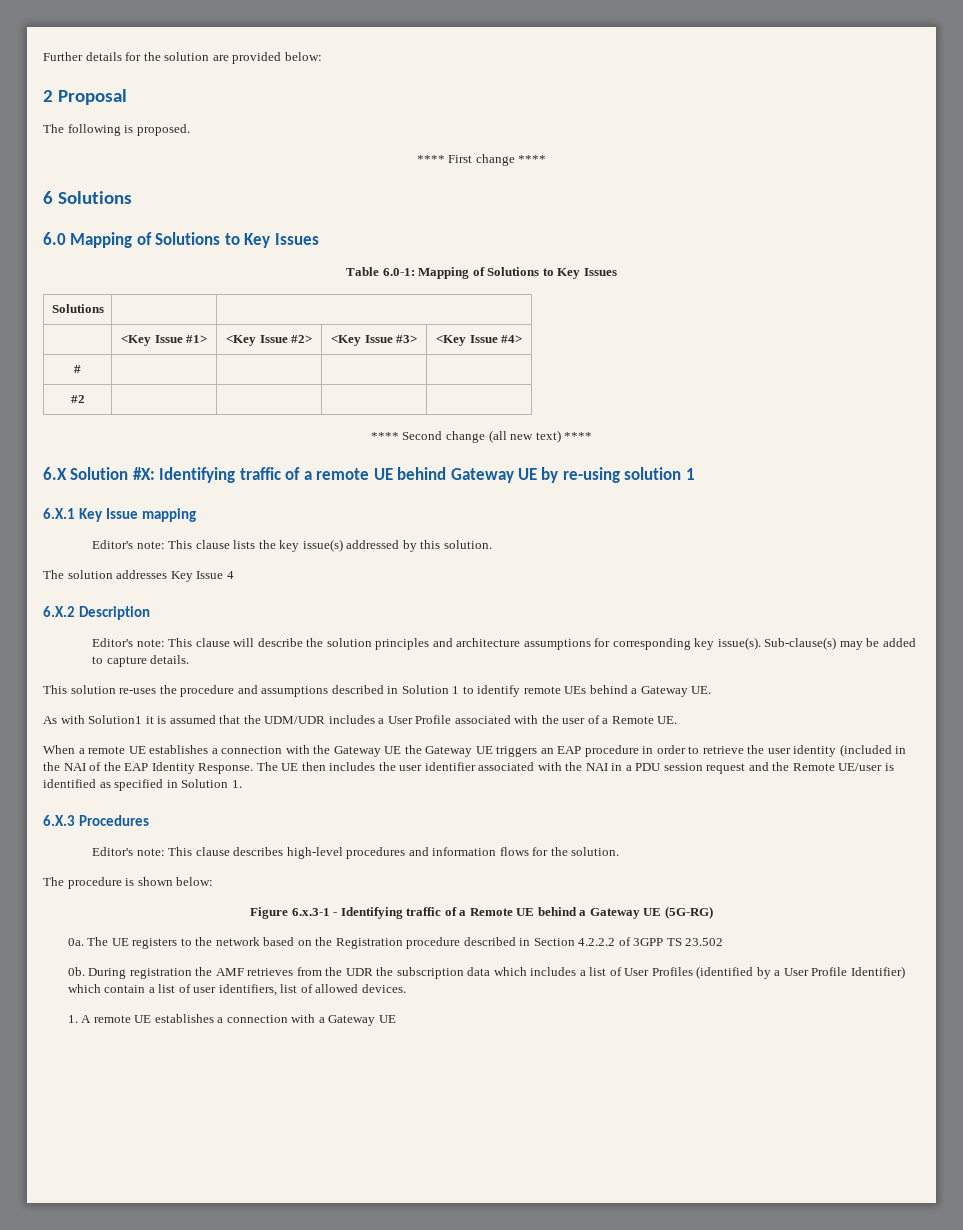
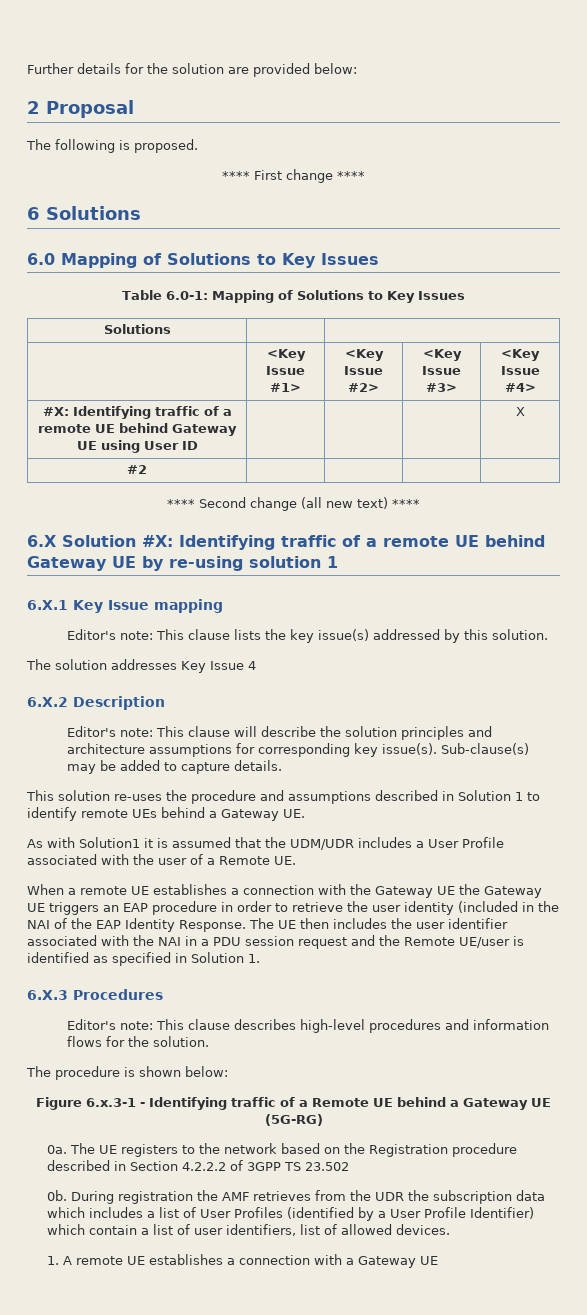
[74,365,81,373] # | | | | -> [42,406,232,419] [38,423,238,436] [76,440,198,453] [515,407,525,416] #X: Identifying traffic of a remote UE behind Gateway UE using User ID | | | | X

